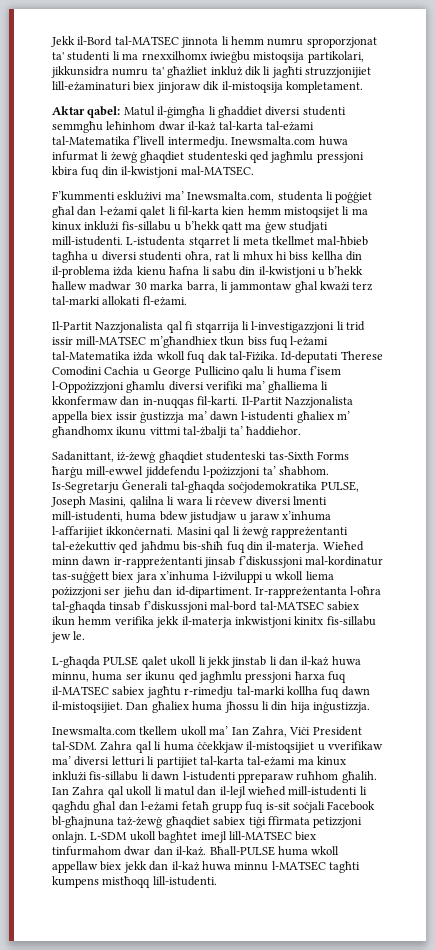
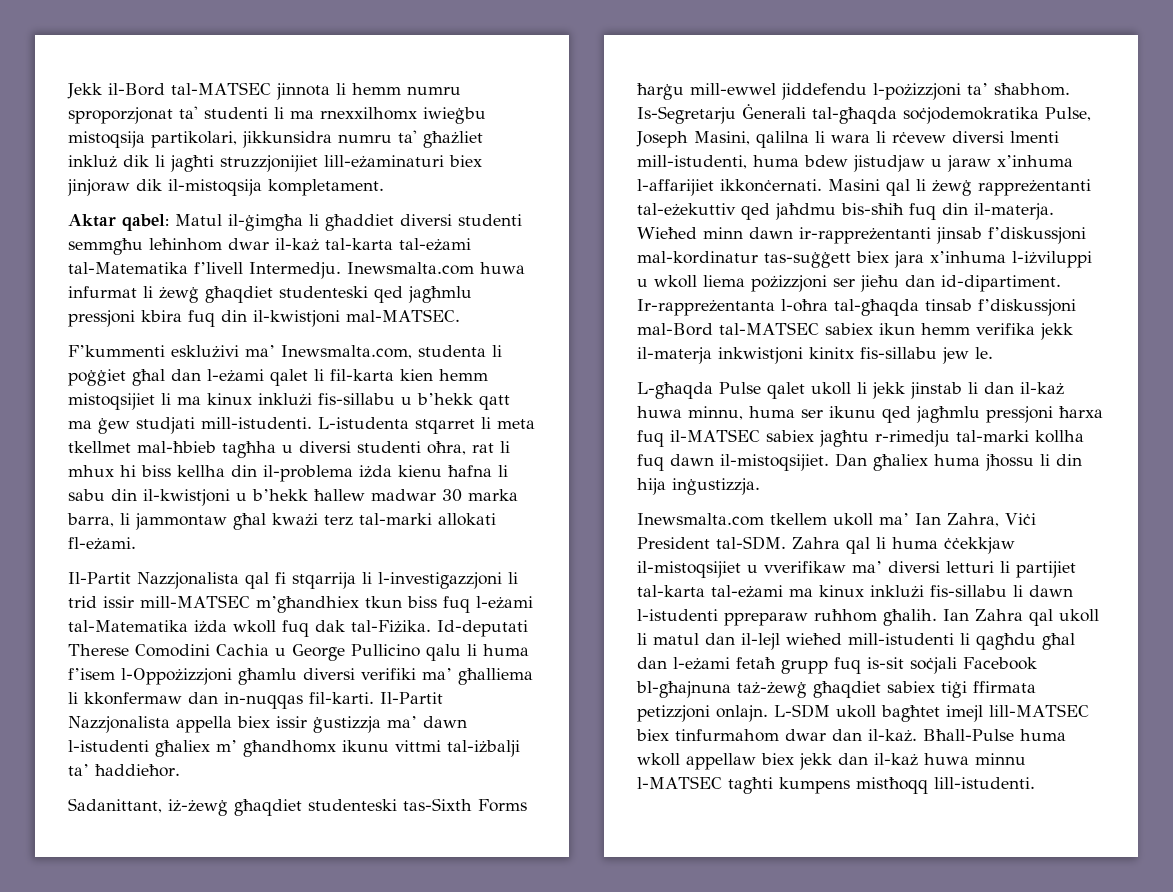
[167,136,228,148] intermedju. -> [249,262,341,279] Intermedju.
[284,207,339,218] mistoqsijet -> [68,393,155,410] mistoqsijiet
[183,426,301,438] tal-żbalji ta’ ħaddiehor. -> [447,740,520,757] [68,764,180,777] tal-iżbalji ta’ ħaddieħor.
[320,481,359,492] PULSE, -> [1045,107,1091,121] Pulse,
[210,601,258,611] mal-bord -> [637,323,713,336] mal-Bord
[103,656,139,666] PULSE -> [719,382,761,394] Pulse
[209,846,275,856] Bħall-PULSE -> [923,729,1014,741] Bħall-Pulse

